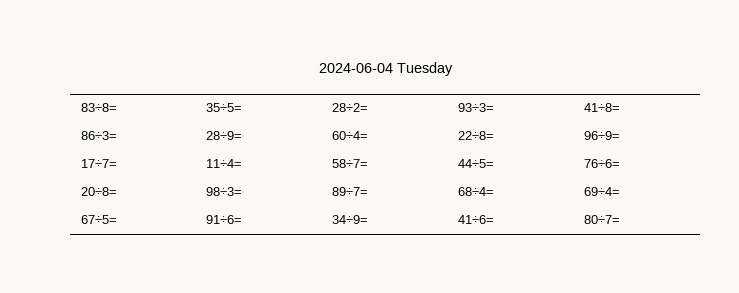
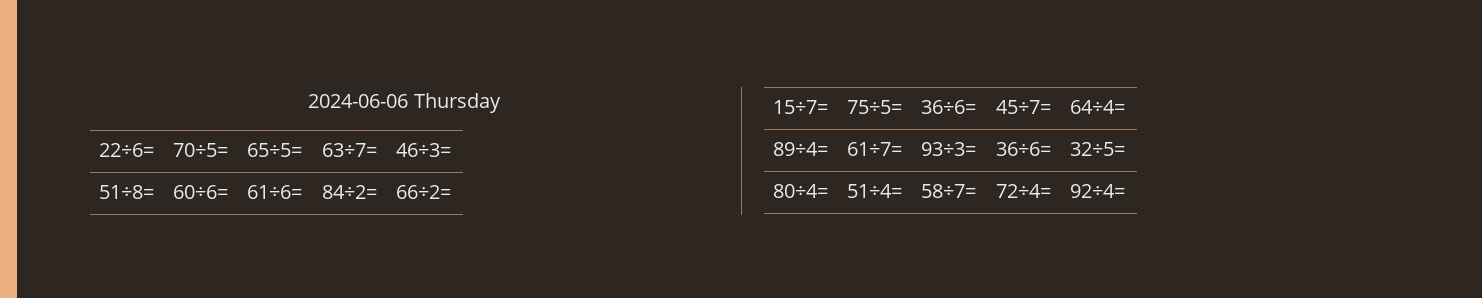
[318,62,453,76] [81,103,118,112] [206,103,243,112] [332,103,369,112] [458,103,495,112] [584,103,621,112] [81,131,118,140] [206,131,243,140] [332,131,369,140] [458,131,495,140] [584,131,621,140] [81,159,118,168] [206,159,243,168] [332,159,369,168] [458,159,495,168] [584,159,621,168] [81,187,118,196] [206,187,243,196] [332,187,369,196] [458,187,495,196] [584,187,621,196] [81,215,118,224] [206,215,243,224] [332,215,369,224] [458,215,495,224] [584,215,621,224] 2024-06-04 Tuesday // 83÷8= | 35÷5= | 28÷2= | 93÷3= | 41÷8= // 86÷3= | 28÷9= | 60÷4= | 22÷8= | 96÷9= // 17÷7= | 11÷4= | 58÷7= | 44÷5= | 76÷6= // 20÷8= | 98÷3= | 89÷7= | 68÷4= | 69÷4= // 67÷5= | 91÷6= | 34÷9= | 41÷6= | 80÷7= -> [308,93,501,113] [99,143,155,157] [173,143,229,157] [247,143,303,157] [322,143,378,157] [396,143,452,157] [99,185,155,199] [173,185,229,199] [247,185,303,199] [322,185,378,199] [396,185,452,199] [773,100,829,114] [847,100,903,114] [921,100,977,114] [996,100,1052,114] [1070,100,1126,114] [773,142,829,156] [847,142,903,156] [921,142,977,156] [996,142,1052,156] [1070,142,1126,156] [773,184,829,198] [847,184,903,198] [921,184,977,198] [996,184,1052,198] [1070,184,1126,198] 2024-06-06 Thursday // 22÷6= | 70÷5= | 65÷5= | 63÷7= | 46÷3= // 51÷8= | 60÷6= | 61÷6= | 84÷2= | 66÷2= // 15÷7= | 75÷5= | 36÷6= | 45÷7= | 64÷4= // 89÷4= | 61÷7= | 93÷3= | 36÷6= | 32÷5= // 80÷4= | 51÷4= | 58÷7= | 72÷4= | 92÷4=

